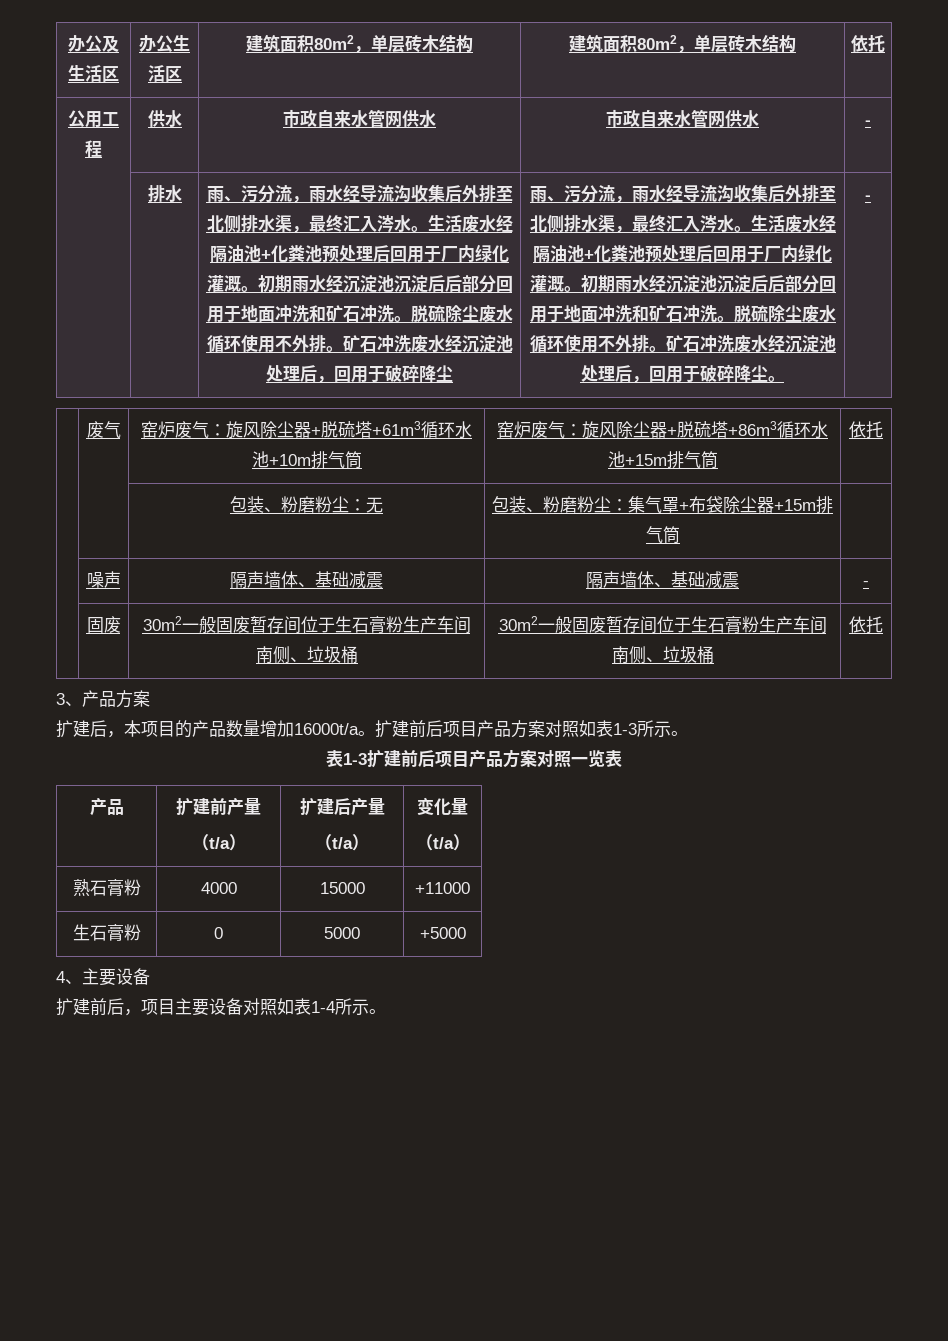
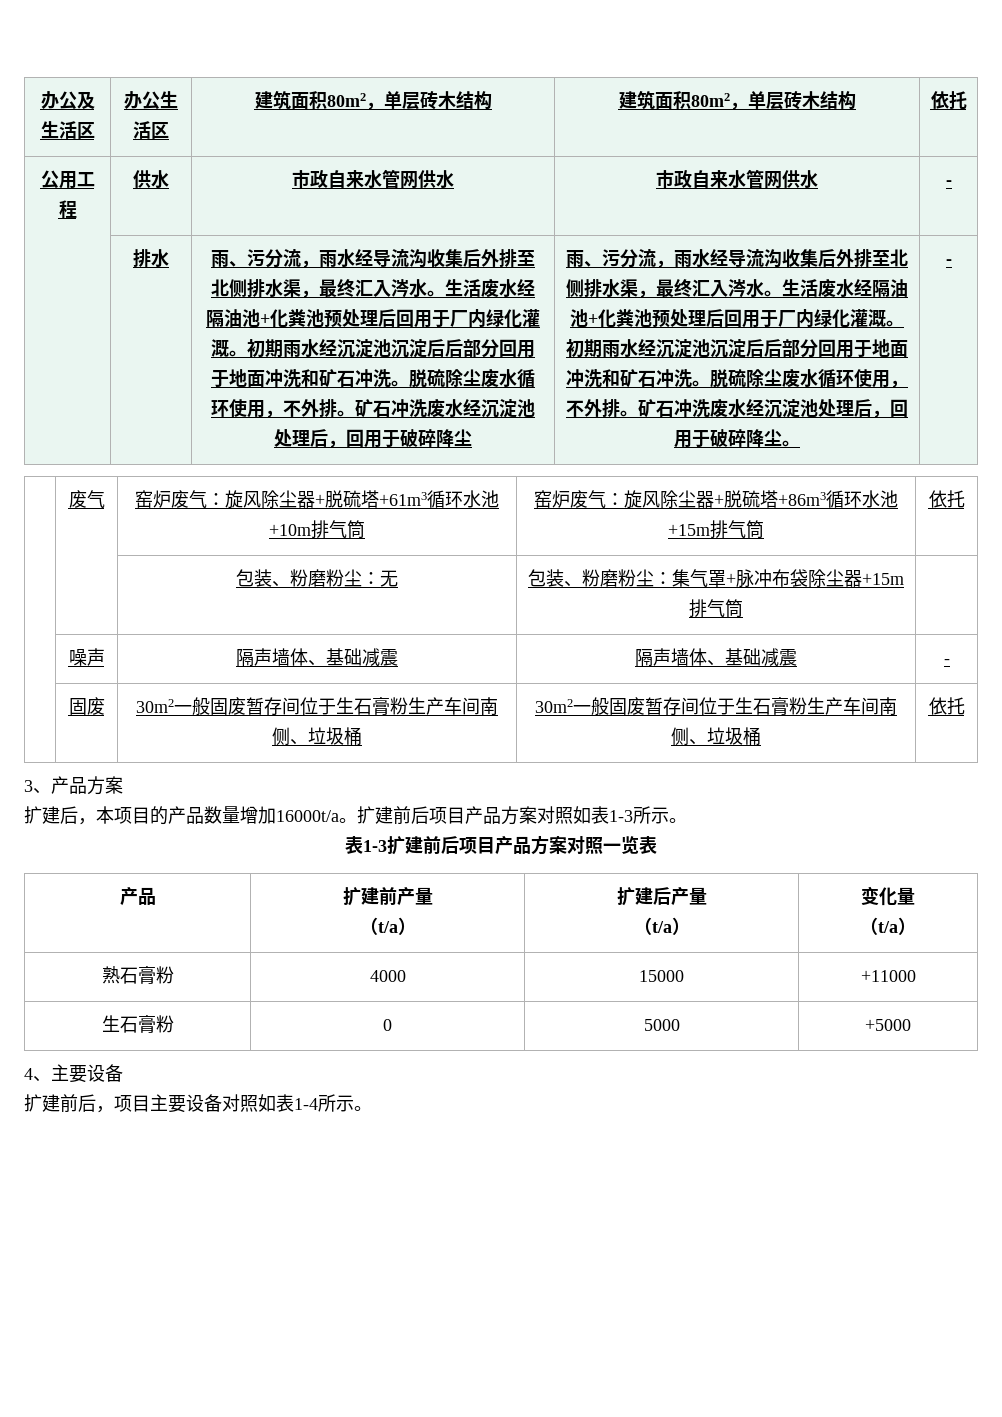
(275, 344) none -> [265,410,283,418] ，
(598, 344) none -> [890,380,908,388] ，
(689, 506) none -> [736,569,772,587] 脉冲

